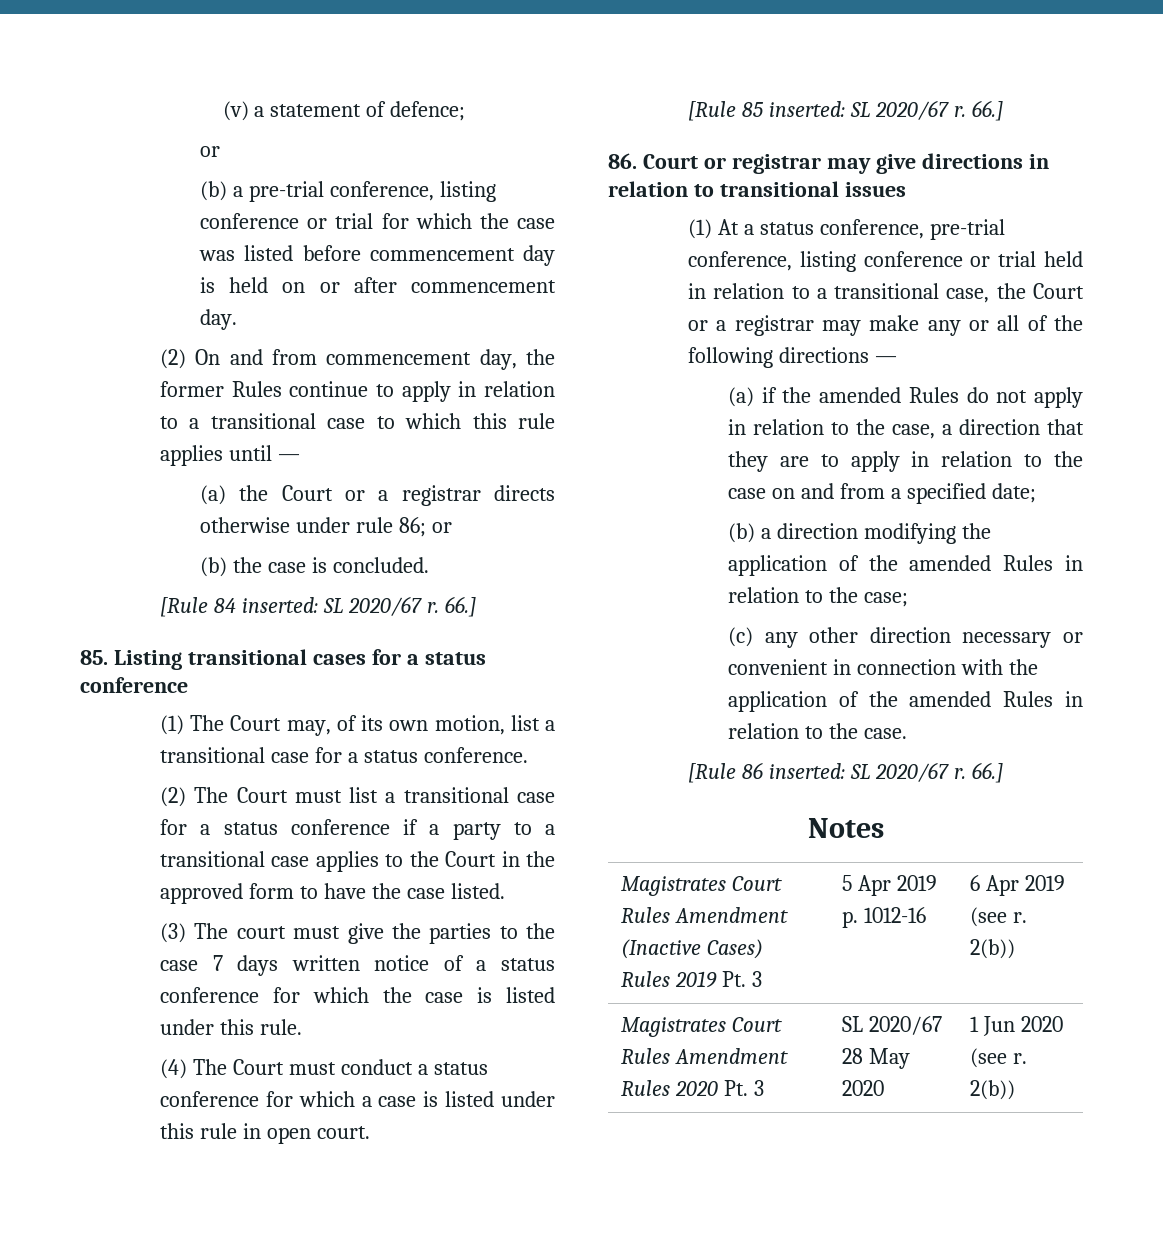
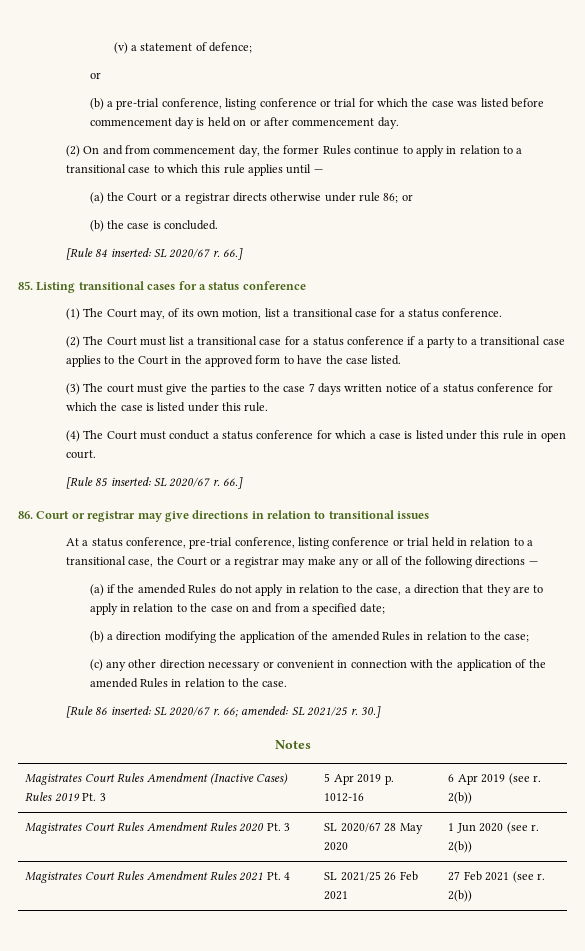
[688,219,713,239] (1) -> (430, 515) none
[971,762,1003,783] 66.] -> [223,706,381,718] 66; amended: SL 2021/25 r. 30.]
(1016, 1090) none -> [25,871,291,883] [324,871,418,881] [324,891,349,900] [448,871,545,883] [448,890,473,902] // Magistrates Court Rules Amendment Rules 2021 Pt. 4 | SL 2021/25 26 Feb 2021 | 27 Feb 2021 (see r. 2(b))

